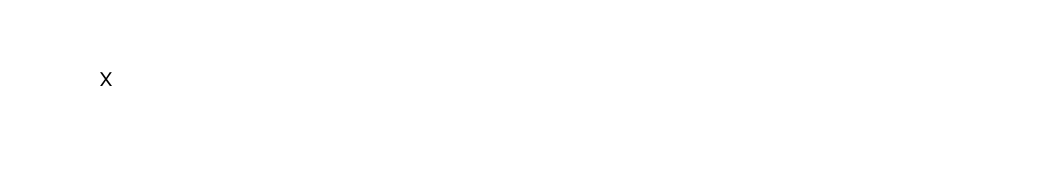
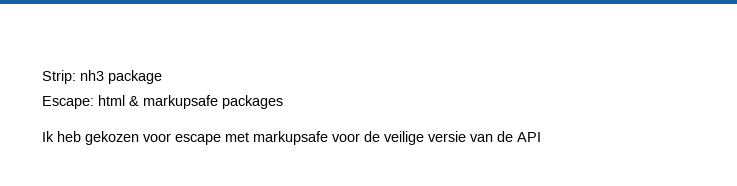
[99,72,113,86] X -> [42,70,162,84] [42,95,283,109] [42,131,541,145] Strip: nh3 package // Escape: html & markupsafe packages // Ik heb gekozen voor escape met markupsafe voor de veilige versie van de API

